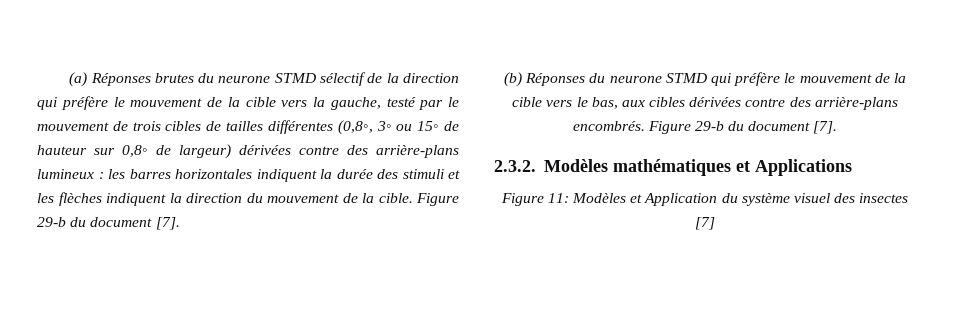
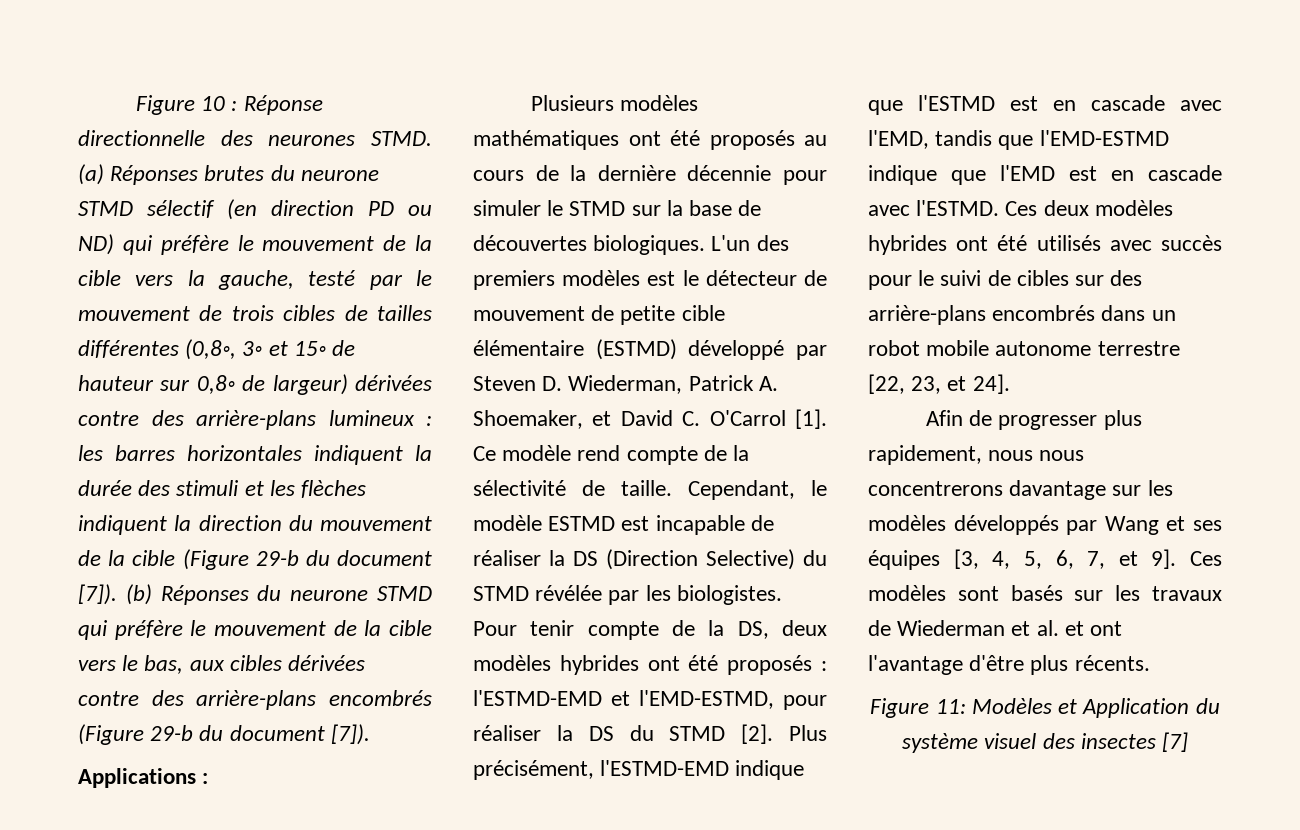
(69, 79) none -> [135,95,323,115] [78,130,432,146] Figure 10 : Réponse directionnelle des neurones STMD.
[367,73,460,83] de la direction -> [227,199,432,220] [78,234,114,255] (en direction PD ou ND)
[396,124,413,131] ou -> [268,341,288,356] et
[378,193,459,206] [37,217,180,230] cible. Figure 29-b du document [7]. // -> [132,549,432,570] [78,584,117,605] cible (Figure 29-b du document [7]).
[572,121,838,134] [494,159,852,176] encombrés. Figure 29-b du document [7]. // 2.3.2. Modèles mathématiques et Applications -> [329,690,432,706] [78,724,370,745] [78,768,209,788] [530,95,699,111] [473,130,827,150] [473,165,827,185] [473,200,762,216] [473,235,789,255] [473,270,827,290] [473,305,725,325] [473,339,827,360] [473,375,778,394] [473,409,827,429] [473,445,750,465] [473,480,827,500] [473,515,774,535] [473,549,827,570] [473,585,782,605] [473,620,827,640] [473,655,827,675] [473,690,827,710] [473,724,827,744] [473,760,805,780] [868,95,1222,115] [868,130,1169,150] [868,165,1222,185] [868,200,1173,216] [868,235,1222,255] [868,270,1143,290] [868,305,1176,325] [868,340,1180,356] [868,374,1010,394] [925,410,1142,430] [868,445,1085,465] [868,480,1173,500] [868,515,1222,535] [868,549,1222,570] [868,585,1222,601] [868,620,1123,636] [868,655,1150,675] encombrés (Figure 29-b du document [7]). // Applications : // Plusieurs modèles mathématiques ont été proposés au cours de la dernière décennie pour simuler le STMD sur la base de découvertes biologiques. L'un des premiers modèles est le détecteur de mouvement de petite cible élémentaire (ESTMD) développé par Steven D. Wiederman, Patrick A. Shoemaker, et David C. O'Carrol [1]. Ce modèle rend compte de la sélectivité de taille. Cependant, le modèle ESTMD est incapable de réaliser la DS (Direction Selective) du STMD révélée par les biologistes. Pour tenir compte de la DS, deux modèles hybrides ont été proposés : l'ESTMD-EMD et l'EMD-ESTMD, pour réaliser la DS du STMD [2]. Plus précisément, l'ESTMD-EMD indique que l'ESTMD est en cascade avec l'EMD, tandis que l'EMD-ESTMD indique que l'EMD est en cascade avec l'ESTMD. Ces deux modèles hybrides ont été utilisés avec succès pour le suivi de cibles sur des arrière-plans encombrés dans un robot mobile autonome terrestre [22, 23, et 24]. // Afin de progresser plus rapidement, nous nous concentrerons davantage sur les modèles développés par Wang et ses équipes [3, 4, 5, 6, 7, et 9]. Ces modèles sont basés sur les travaux de Wiederman et al. et ont l'avantage d'être plus récents.

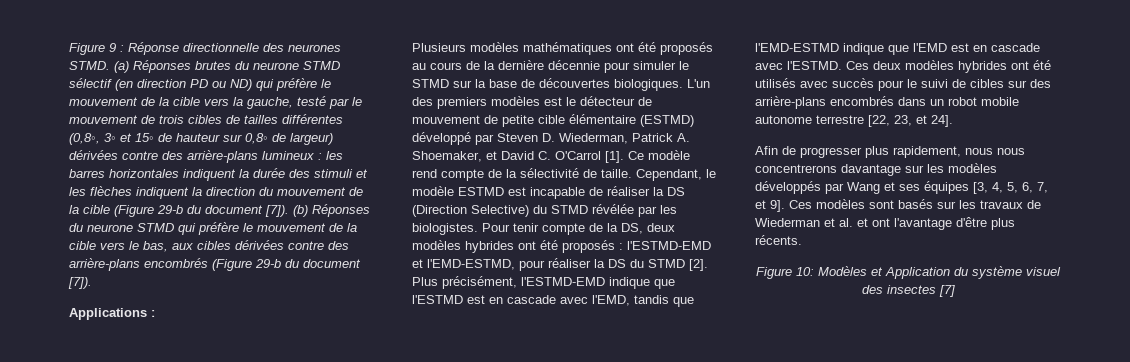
[135,95,226,115] Figure 10 -> [69,43,116,55] Figure 9
[935,699,966,714] 11: -> [796,267,814,276] 10:

